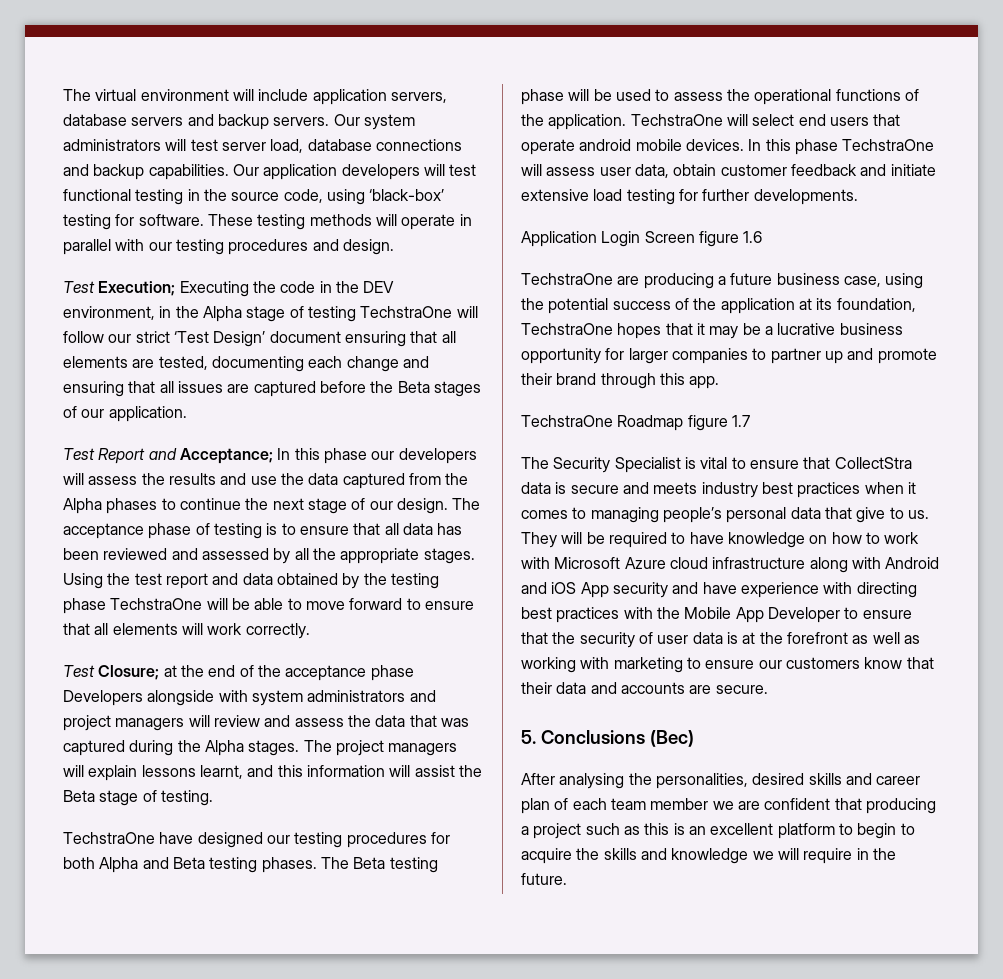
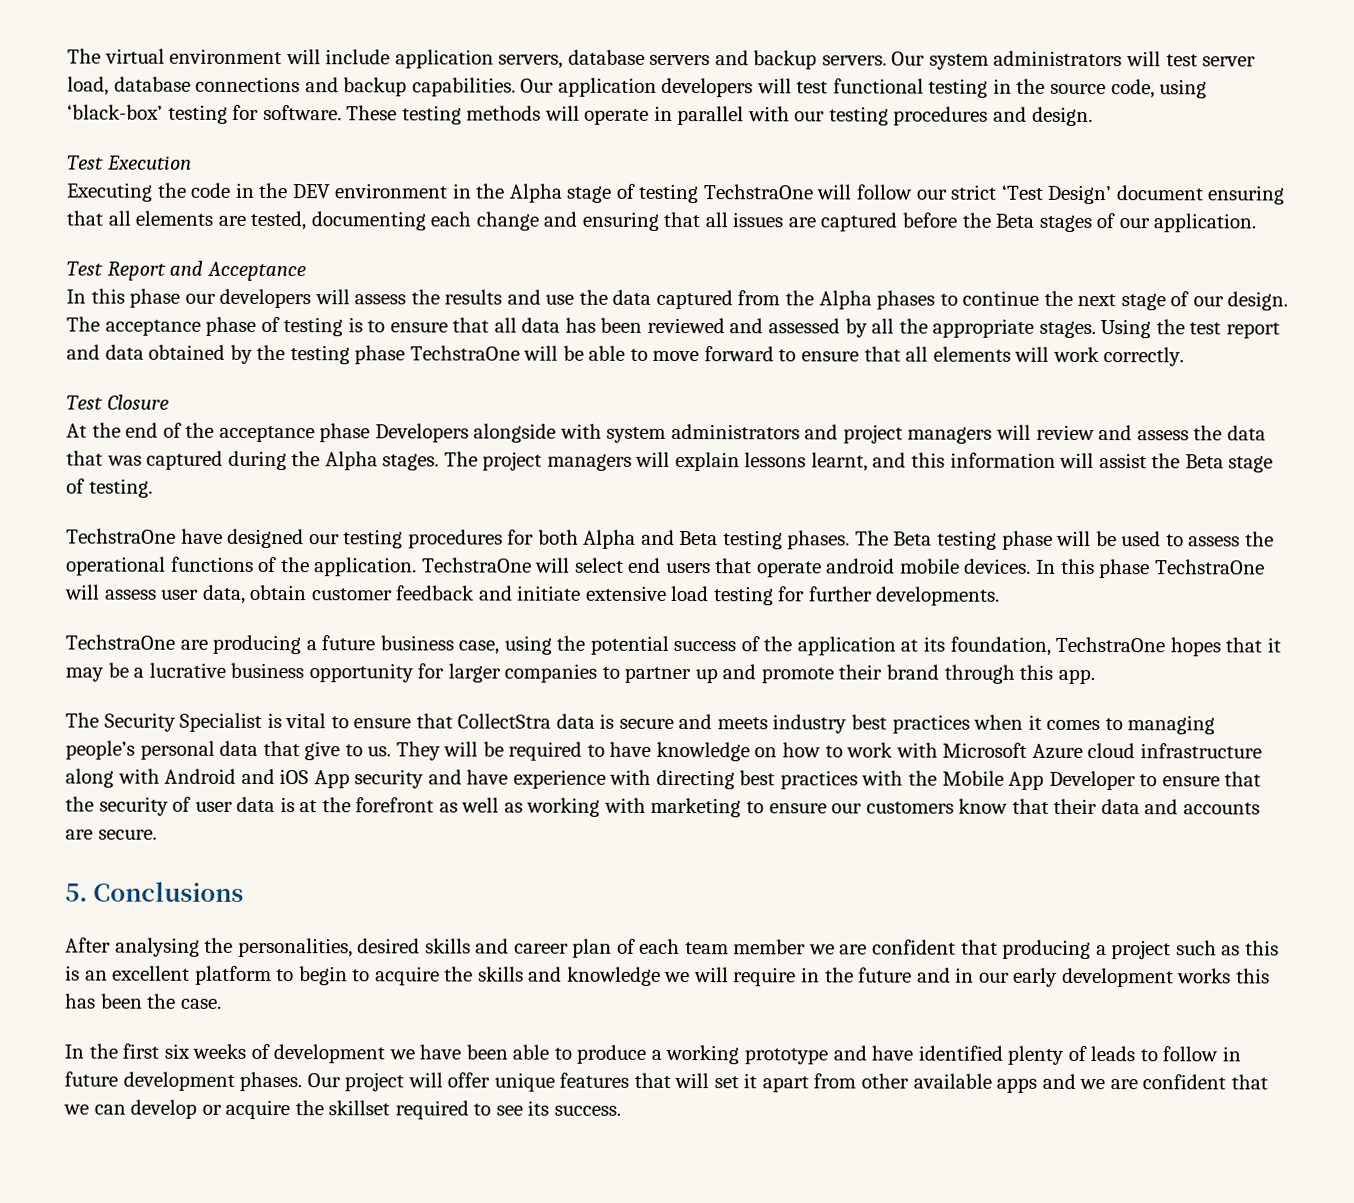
[98,281,176,296] Execution; -> [106,155,192,170] Execution //
[63,306,155,320] environment, -> [334,183,449,199] environment
[179,448,273,464] Acceptance; -> [206,261,306,282] Acceptance //
[98,665,177,680] Closure; at -> [106,394,169,410] [66,423,87,438] Closure // At
[521,231,763,247] // Application Login Screen figure 1.6 -> (1001, 596) none
[521,415,750,431] // TechstraOne Roadmap figure 1.7 -> (1095, 676) none
[649,730,694,747] (Bec) -> (245, 891) none
[521,873,567,885] future. -> [858,967,1270,988] [65,993,222,1009] [64,1043,1241,1065] [64,1071,1268,1093] [63,1099,621,1120] future and in our early development works this has been the case. // In the first six weeks of development we have been able to produce a working prototype and have identified plenty of leads to follow in future development phases. Our project will offer unique features that will set it apart from other available apps and we are confident that we can develop or acquire the skillset required to see its success.

